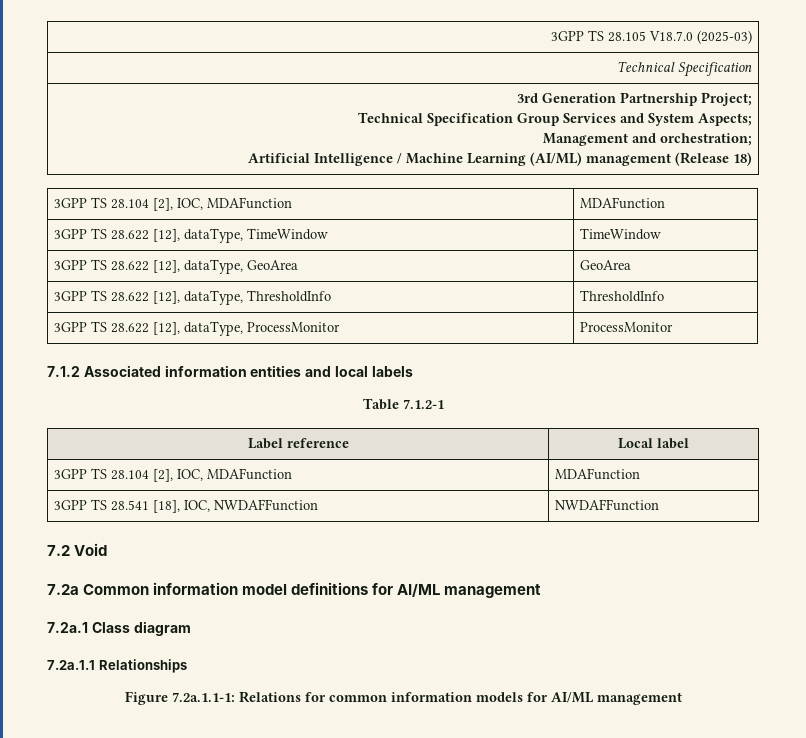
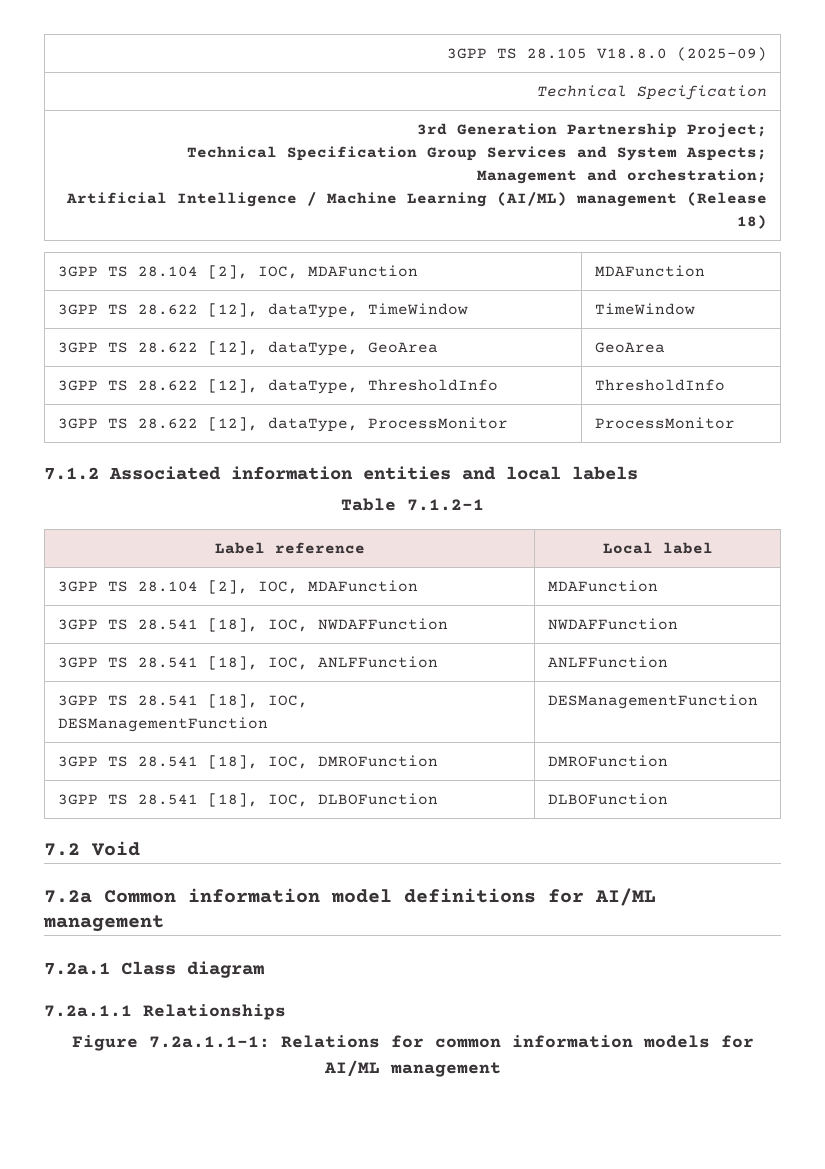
[649,30,753,44] V18.7.0 (2025-03) -> [596,47,767,61] V18.8.0 (2025-09)
(659, 505) none -> [58,656,439,670] [548,656,669,668] [58,694,309,708] [58,717,269,732] [548,694,759,709] [58,755,439,769] [548,755,669,767] [58,793,439,807] [548,793,669,805] // 3GPP TS 28.541 [18], IOC, ANLFFunction | ANLFFunction // 3GPP TS 28.541 [18], IOC, DESManagementFunction | DESManagementFunction // 3GPP TS 28.541 [18], IOC, DMROFunction | DMROFunction // 3GPP TS 28.541 [18], IOC, DLBOFunction | DLBOFunction

